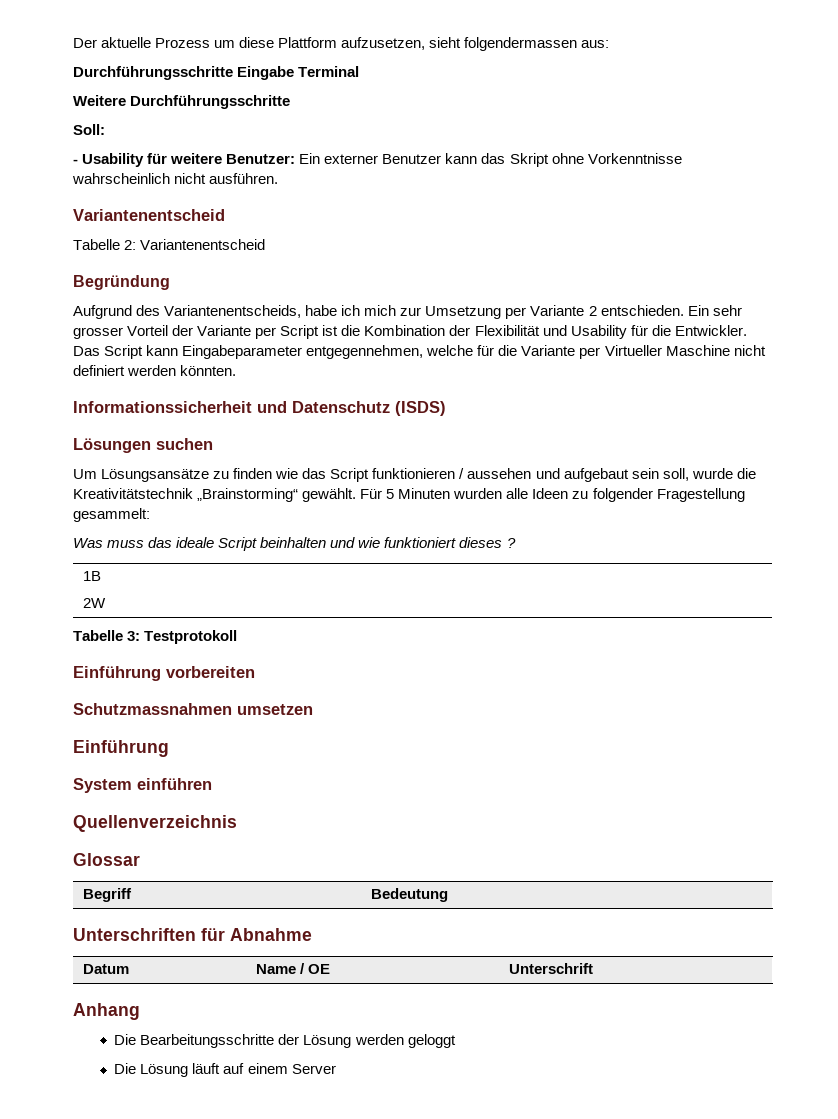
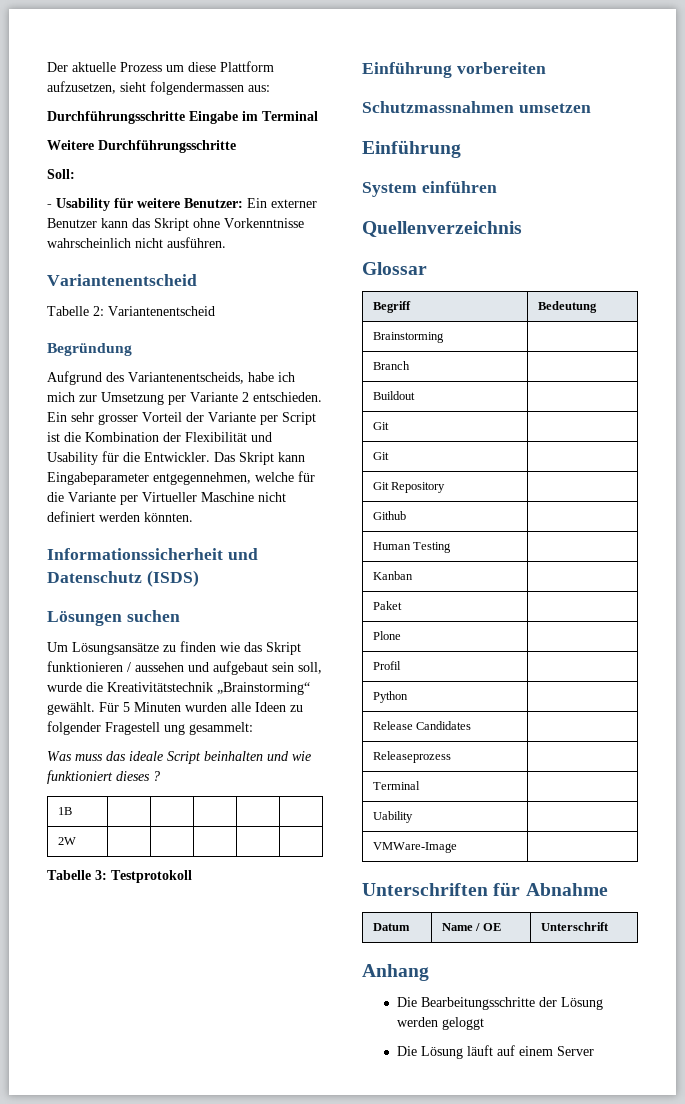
(295, 73) none -> [242,111,258,121] im
[104,345,144,359] Script -> [239,452,274,465] Skript
[330,468,370,482] Script -> [266,642,301,655] Skript
[656,488,745,502] Fragestellung -> [105,722,185,735] Fragestell ung
(448, 895) none -> [372,332,444,343] [372,361,410,370] [372,391,415,400] [372,422,389,430] [372,452,389,460] [372,482,446,493] [372,511,406,520] [372,542,452,553] [372,571,413,580] [372,601,402,610] [372,631,401,640] [372,661,401,670] [372,691,408,703] [372,721,472,730] [372,751,451,763] [372,781,420,790] [372,811,413,823] [372,842,457,853] // Brainstorming | // Branch | // Buildout | // Git | // Git | // Git Repository | // Github | // Human Testing | // Kanban | // Paket | // Plone | // Profil | // Python | // Release Candidates | // Releaseprozess | // Terminal | // Uability | // VMWare-Image |

